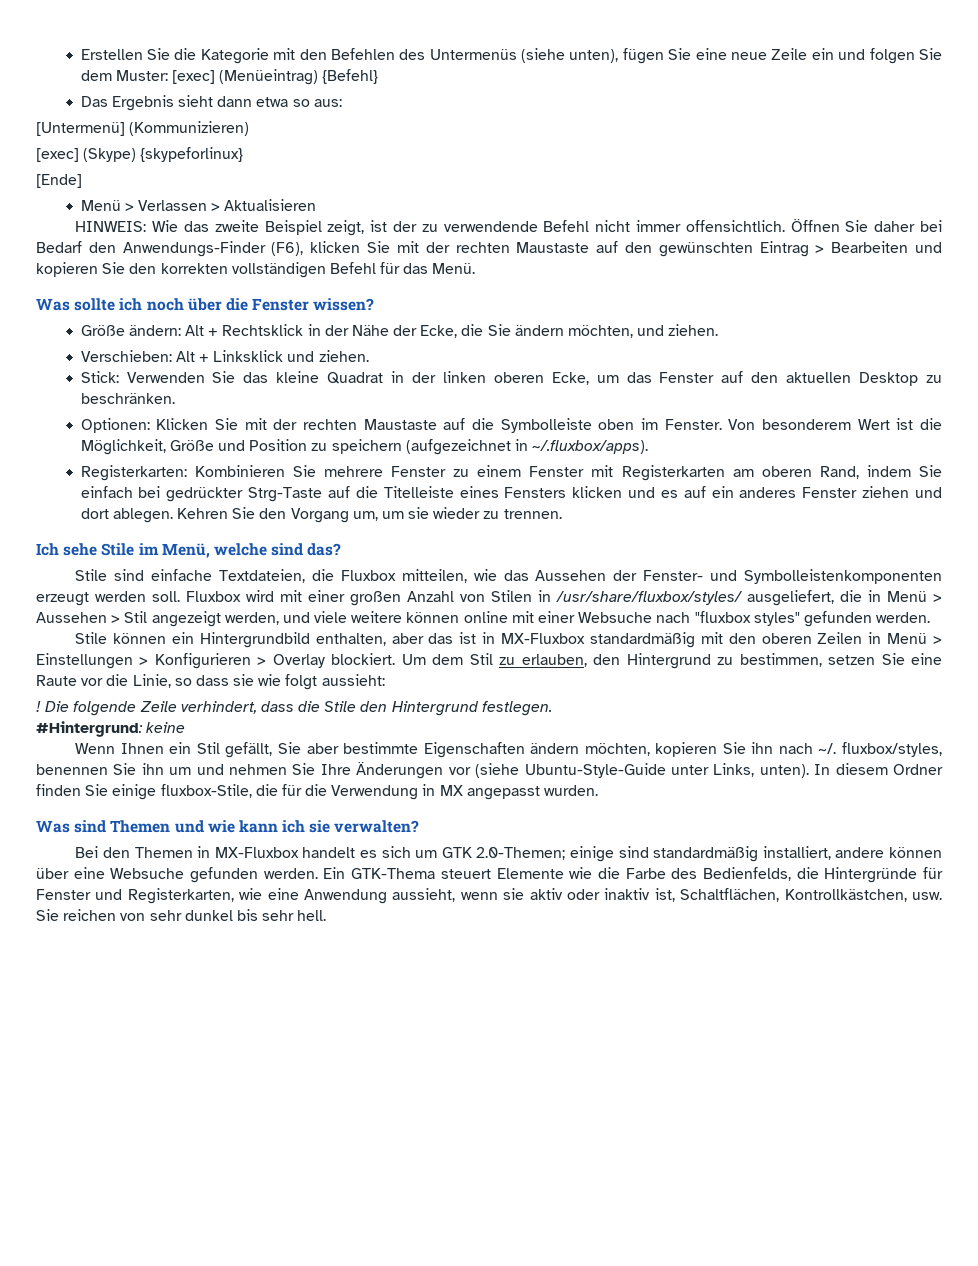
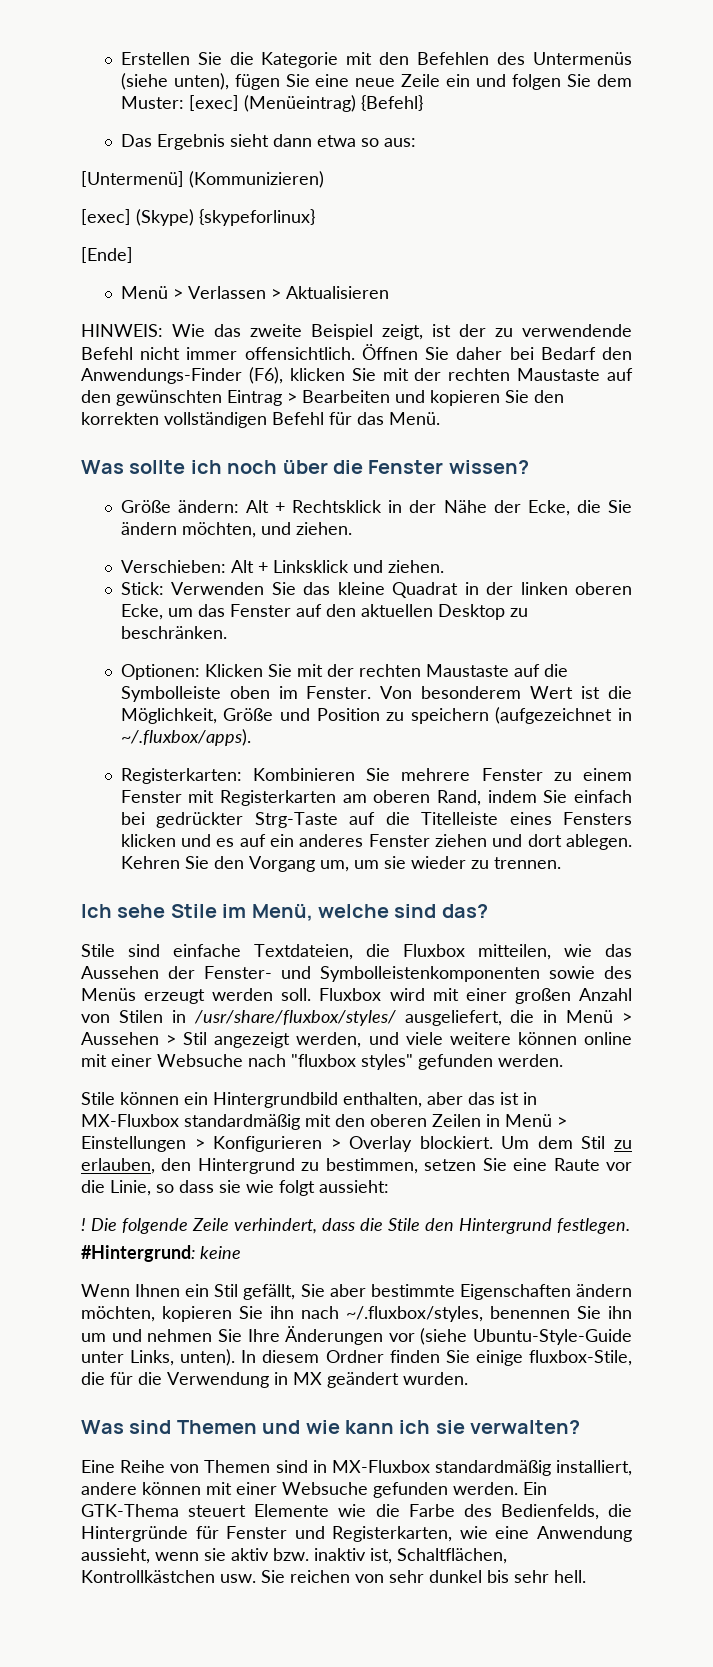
(943, 576) none -> [549,966,632,979] [81,988,136,1001] sowie des Menüs
[818,742,943,757] ~/. fluxbox/styles, -> [346,1306,483,1322] ~/.fluxbox/styles,
[466,786,540,800] angepasst -> [327,1372,399,1388] geändert
[75,846,649,862] Bei den Themen in MX-Fluxbox handelt es sich um GTK 2.0-Themen; einige sind -> [81,1460,430,1473] Eine Reihe von Themen sind in MX-Fluxbox
[36,867,105,879] über eine -> [206,1482,277,1495] mit einer
[566,889,600,900] oder -> [273,1548,309,1561] bzw.
[784,889,907,902] Kontrollkästchen, -> [81,1570,215,1583] Kontrollkästchen

